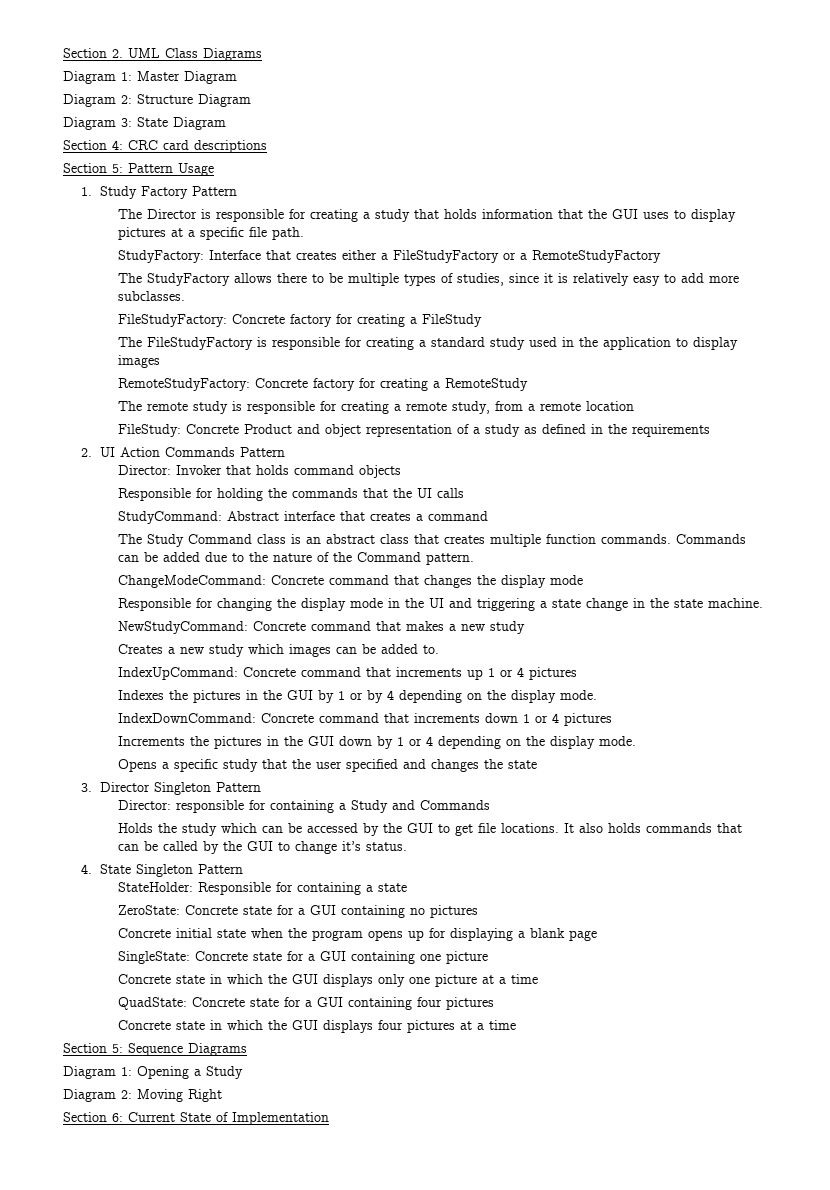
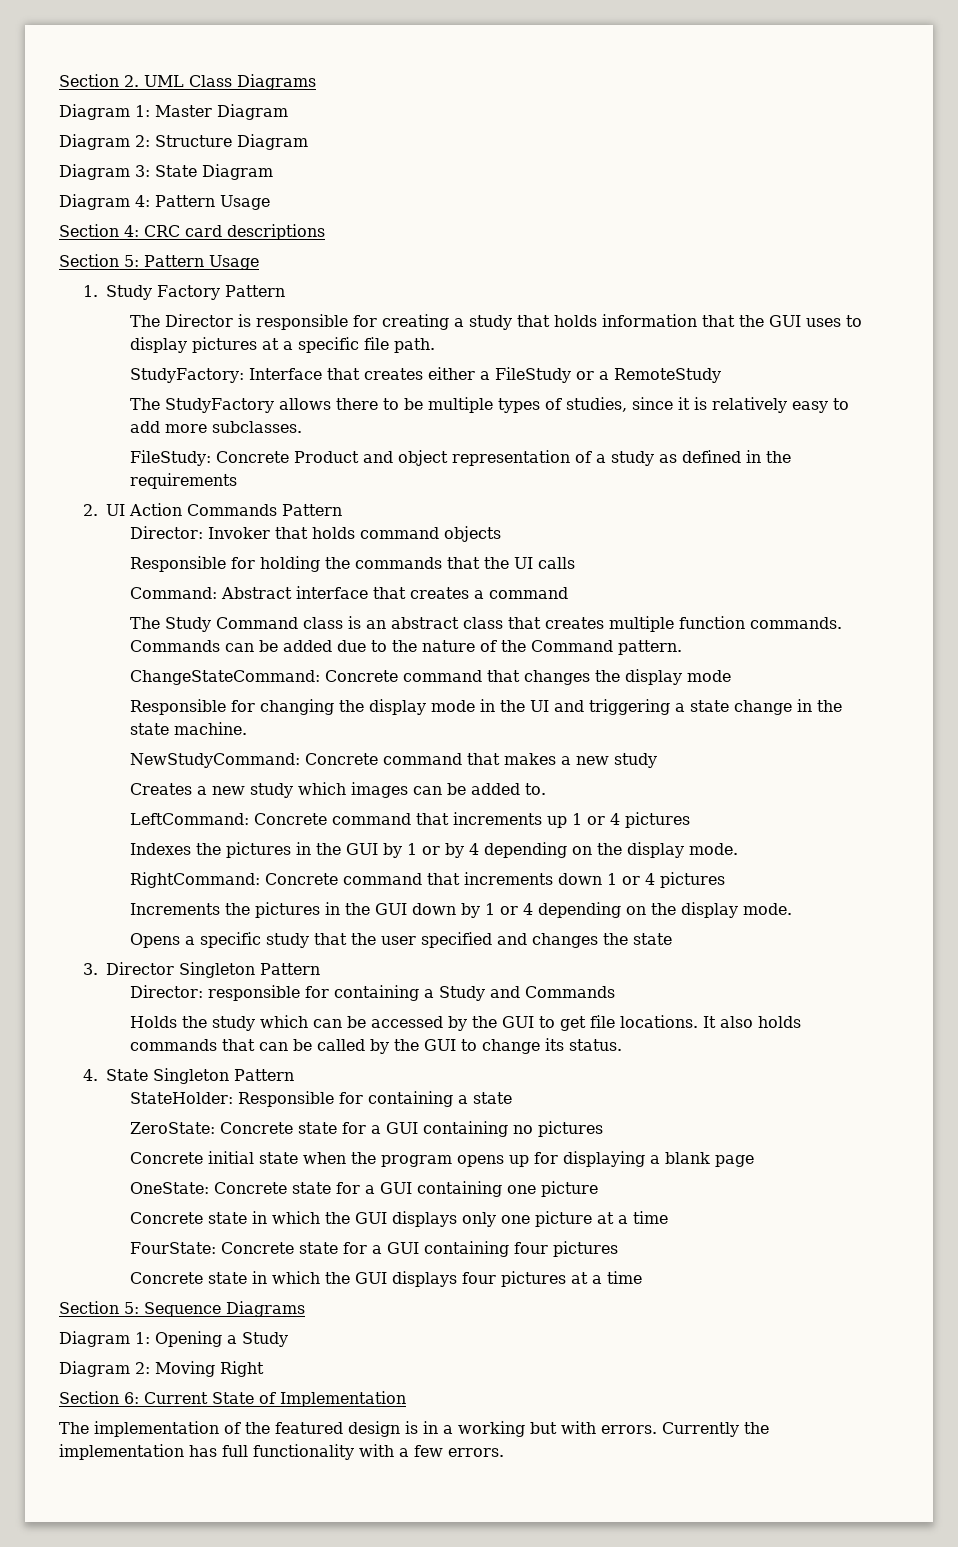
(226, 123) none -> [59,194,270,210] // Diagram 4: Pattern Usage
[393,250,500,263] FileStudyFactory -> [494,367,571,383] FileStudy
[532,250,662,263] RemoteStudyFactory -> [613,368,721,383] RemoteStudy
[118,314,483,327] [118,337,739,350] [118,355,161,368] [118,378,529,391] [118,401,635,414] // FileStudyFactory: Concrete factory for creating a FileStudy // The FileStudyFactory is responsible for creating a standard study used in the application to display images // RemoteStudyFactory: Concrete factory for creating a RemoteStudy // The remote study is responsible for creating a remote study, from a remote location -> (302, 427) none
[118,511,223,524] StudyCommand: -> [129,587,217,599] Command:
[118,575,267,588] ChangeModeCommand: -> [129,670,320,685] ChangeStateCommand:
[118,667,239,680] IndexUpCommand: -> [129,813,249,825] LeftCommand:
[118,713,257,723] IndexDownCommand: -> [129,872,260,888] RightCommand:
[342,841,362,851] it’s -> [544,1038,564,1051] its
[118,951,191,964] SingleState: -> [129,1182,209,1194] OneState:
[118,997,188,1010] QuadState: -> [129,1242,216,1254] FourState:
(329, 1118) none -> [59,1421,769,1437] [59,1444,504,1460] // The implementation of the featured design is in a working but with errors. Currently the implementation has full functionality with a few errors.

